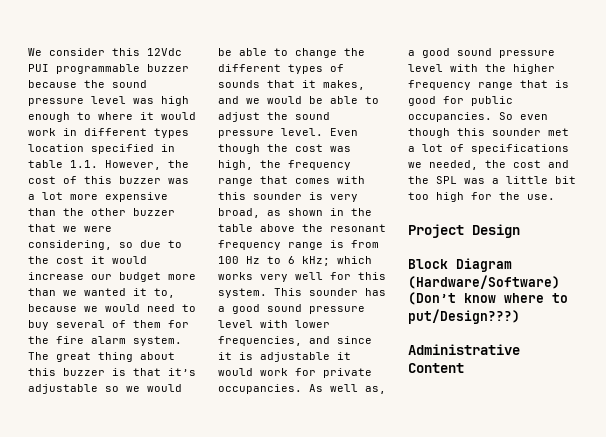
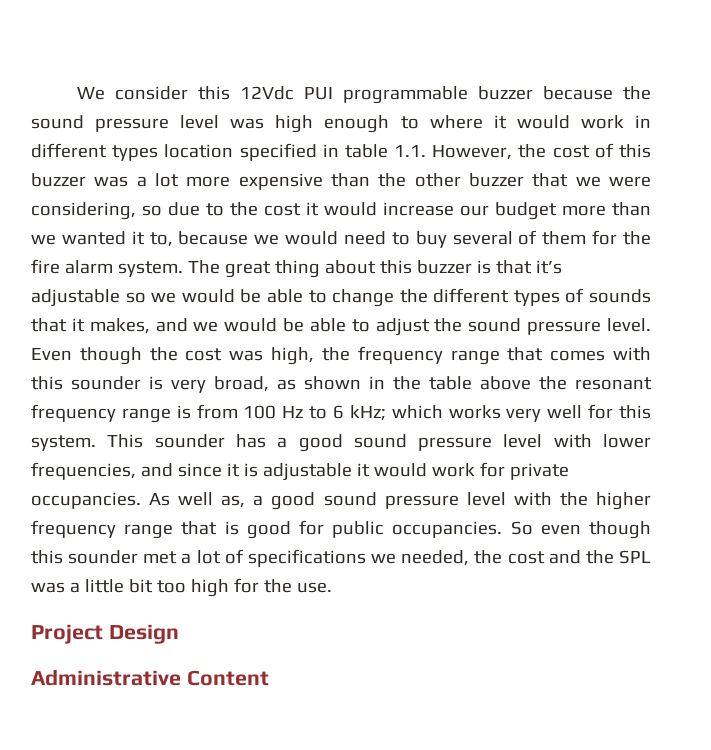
[408,258,512,272] [408,275,560,289] [408,292,568,305] [408,309,520,324] // Block Diagram (Hardware/Software) (Don’t know where to put/Design???) -> (179, 634) none

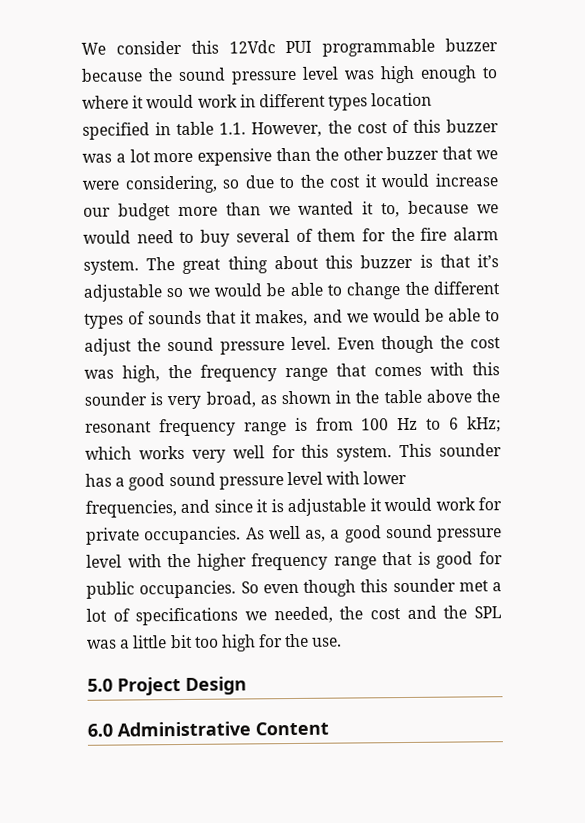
(332, 587) none -> [87,678,113,692] 5.0
(179, 634) none -> [87,723,113,737] 6.0

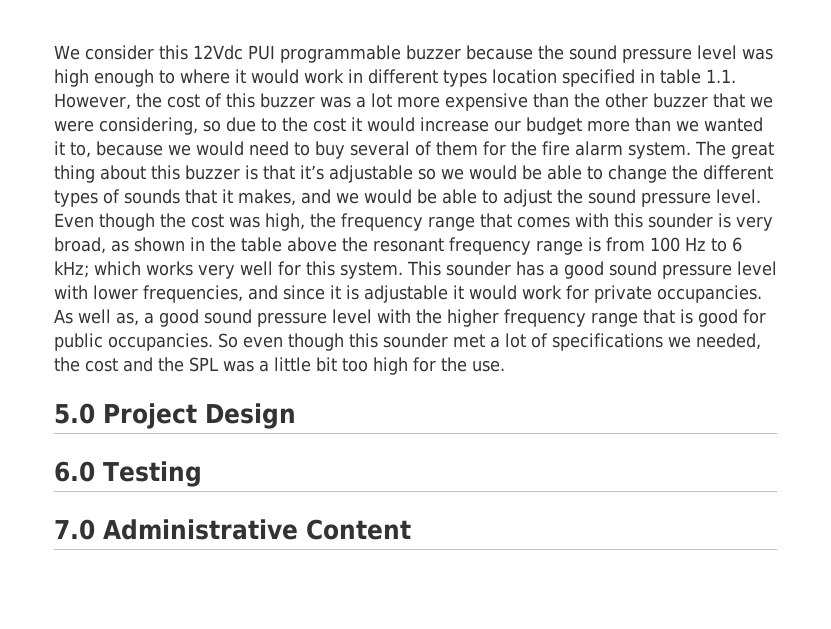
(113, 730) none -> [103,461,202,487] [54,519,95,540] Testing // 7.0

